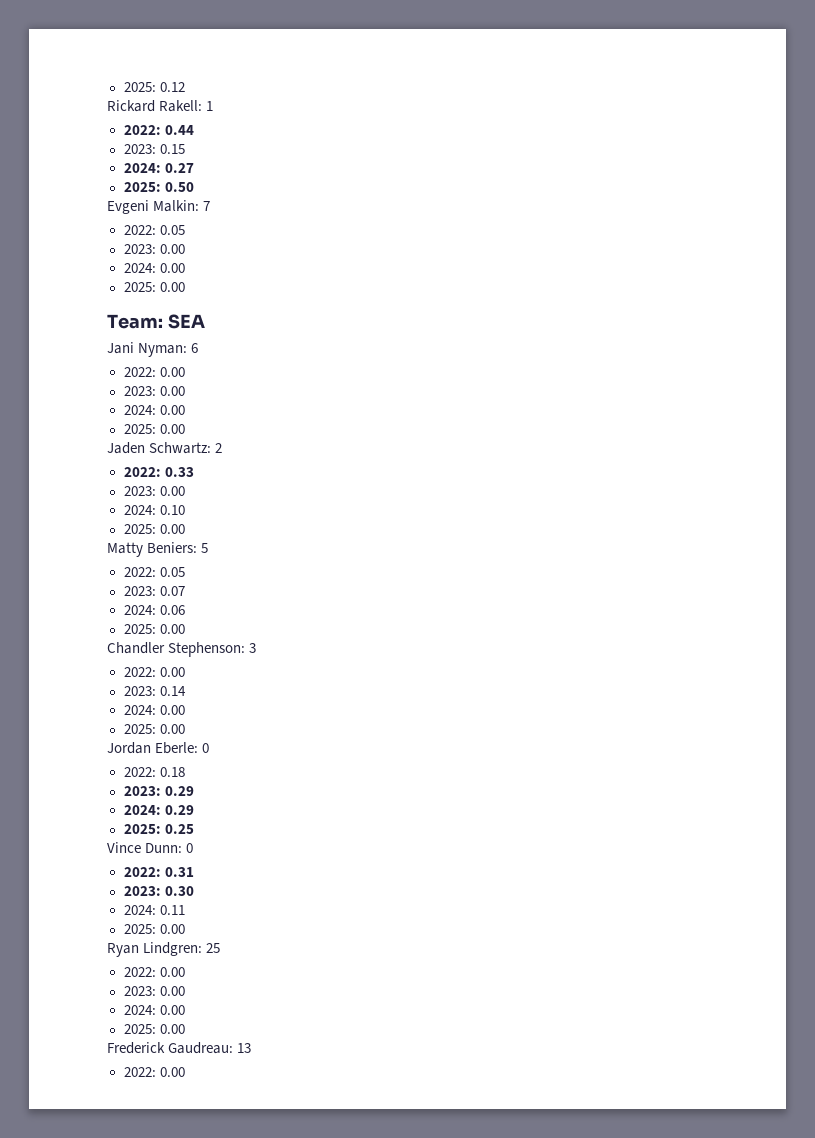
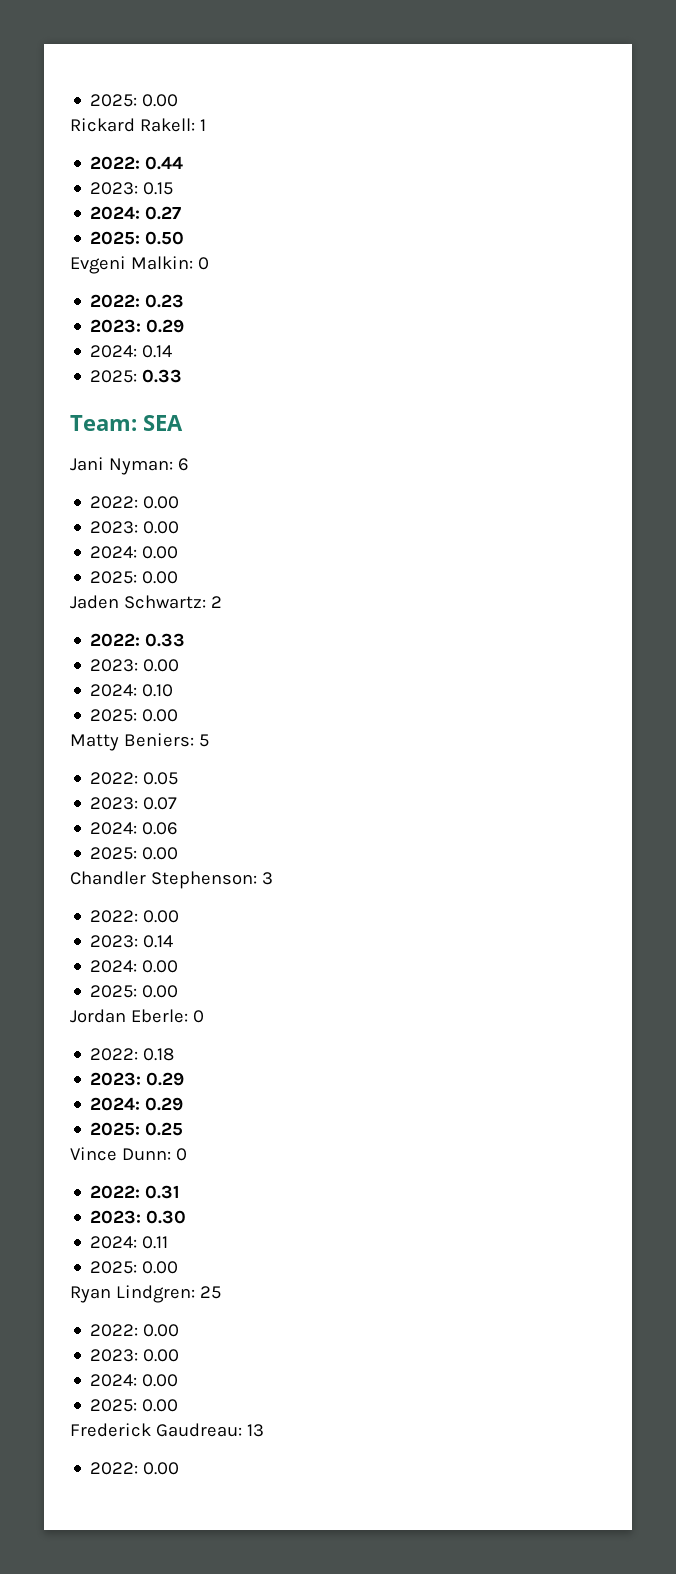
[123,82,185,92] 2025: 0.12 -> [90,94,179,107] 2025: 0.00
[203,201,211,211] [123,225,185,235] [123,244,185,254] [123,263,185,273] [123,282,185,292] 7 // 2022: 0.05 // 2023: 0.00 // 2024: 0.00 // 2025: 0.00 -> [197,257,209,270] [90,294,185,308] [90,319,185,333] [90,345,173,358] [90,369,183,383] 0 // 2022: 0.23 // 2023: 0.29 // 2024: 0.14 // 2025: 0.33

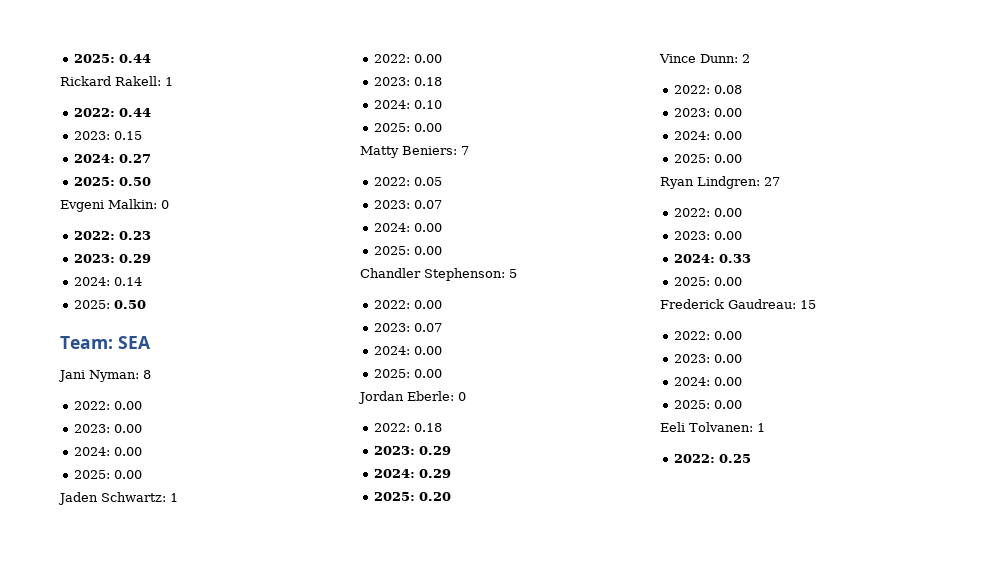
[90,94,179,107] 2025: 0.00 -> [74,54,152,63] 2025: 0.44
[142,369,183,383] 0.33 -> [114,300,147,309] 0.50
[177,458,189,471] 6 -> [143,370,151,379] 8
[210,596,222,608] [90,633,186,647] [90,659,180,672] 2 // 2022: 0.33 // 2023: 0.00 -> [170,493,178,502] [374,54,443,63] [374,77,443,86] 1 // 2022: 0.00 // 2023: 0.18
[198,734,209,747] 5 -> [461,146,469,155] 7
[142,822,179,835] 0.06 -> [414,223,443,232] 0.00
[261,872,273,885] [90,910,180,923] [90,935,174,948] 3 // 2022: 0.00 // 2023: 0.14 -> [509,269,517,278] [374,300,443,309] [374,323,443,332] 5 // 2022: 0.00 // 2023: 0.07
[145,1122,184,1136] 0.25 -> [419,492,452,501] 0.20
[175,1148,187,1161] [90,1185,181,1199] [90,1210,187,1224] [90,1236,169,1249] 0 // 2022: 0.31 // 2023: 0.30 // 2024: 0.11 -> [742,54,750,63] [674,85,743,94] [674,108,743,117] [674,131,743,140] 2 // 2022: 0.08 // 2023: 0.00 // 2024: 0.00
[199,1286,221,1299] [90,1324,180,1337] [90,1349,180,1362] [90,1374,179,1387] [90,1399,179,1412] [70,1423,264,1437] [90,1462,180,1475] 25 // 2022: 0.00 // 2023: 0.00 // 2024: 0.00 // 2025: 0.00 // Frederick Gaudreau: 13 // 2022: 0.00 -> [764,177,780,186] [674,208,743,217] [674,231,743,240] [674,254,752,263] [674,277,743,286] [660,299,816,309] [674,331,743,340] [674,354,743,363] [674,377,743,386] [674,400,743,409] [660,422,765,432] [674,454,752,463] 27 // 2022: 0.00 // 2023: 0.00 // 2024: 0.33 // 2025: 0.00 // Frederick Gaudreau: 15 // 2022: 0.00 // 2023: 0.00 // 2024: 0.00 // 2025: 0.00 // Eeli Tolvanen: 1 // 2022: 0.25

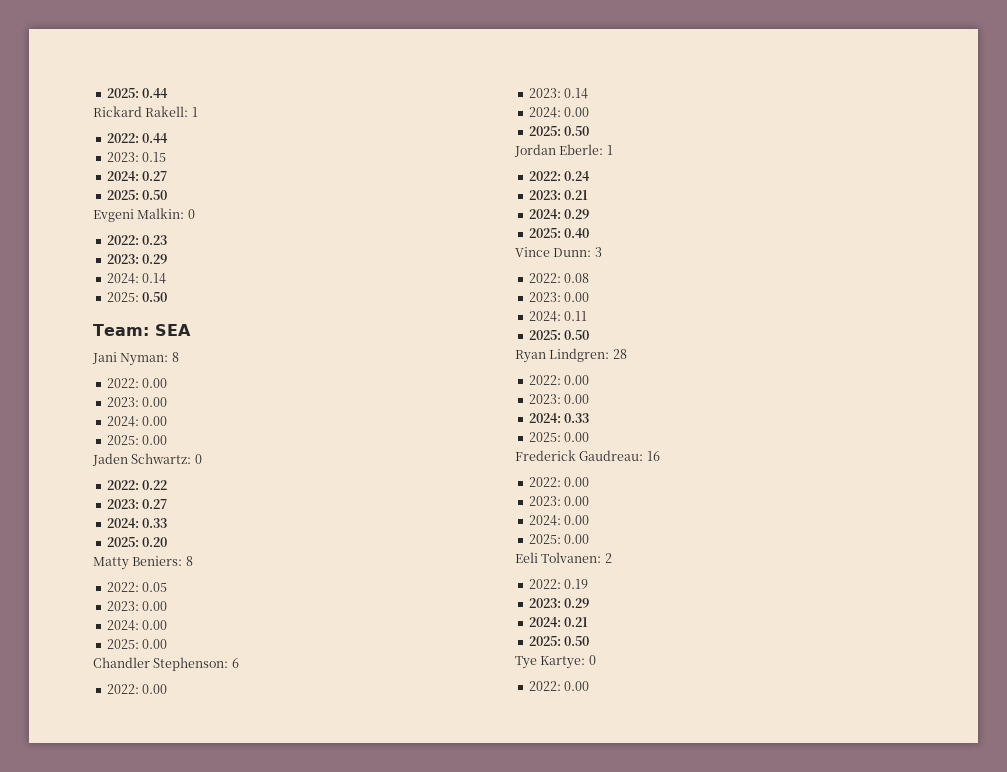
[170,493,178,502] [374,54,443,63] [374,77,443,86] [374,100,443,109] [374,123,443,132] [360,146,469,158] [374,177,443,186] [374,200,443,209] [374,223,443,232] [374,246,443,255] [360,268,517,281] [374,300,443,309] [374,323,443,332] [374,346,443,355] [374,369,443,378] [358,391,466,404] [374,423,443,432] [374,446,452,455] [374,469,452,478] 1 // 2022: 0.00 // 2023: 0.18 // 2024: 0.10 // 2025: 0.00 // Matty Beniers: 7 // 2022: 0.05 // 2023: 0.07 // 2024: 0.00 // 2025: 0.00 // Chandler Stephenson: 5 // 2022: 0.00 // 2023: 0.07 // 2024: 0.00 // 2025: 0.00 // Jordan Eberle: 0 // 2022: 0.18 // 2023: 0.29 // 2024: 0.29 -> [194,454,202,464] [106,480,168,490] [106,499,168,509] [106,518,168,528] 0 // 2022: 0.22 // 2023: 0.27 // 2024: 0.33
[659,54,750,63] [674,85,743,94] [674,108,743,117] [674,131,743,140] [674,154,743,163] Vince Dunn: 2 // 2022: 0.08 // 2023: 0.00 // 2024: 0.00 // 2025: 0.00 -> [93,556,193,570] [106,582,168,592] [106,601,168,611] [106,620,168,631] [106,639,168,649] [93,657,239,671] [106,684,168,694] [528,88,589,99] [528,107,590,118] [528,126,590,136] [514,144,613,157] [528,171,591,181] [528,190,589,200] [528,209,590,219] [528,228,590,238] [515,247,602,257] [528,273,590,283] [528,292,590,302] [528,311,588,322] [528,330,590,340] Matty Beniers: 8 // 2022: 0.05 // 2023: 0.00 // 2024: 0.00 // 2025: 0.00 // Chandler Stephenson: 6 // 2022: 0.00 // 2023: 0.14 // 2024: 0.00 // 2025: 0.50 // Jordan Eberle: 1 // 2022: 0.24 // 2023: 0.21 // 2024: 0.29 // 2025: 0.40 // Vince Dunn: 3 // 2022: 0.08 // 2023: 0.00 // 2024: 0.11 // 2025: 0.50
[764,177,780,186] 27 -> [612,349,627,359] 28
[800,300,816,309] 15 -> [646,451,660,461] 16
[756,423,765,432] [674,454,752,463] 1 // 2022: 0.25 -> [604,553,612,563] [528,579,589,589] [528,598,590,608] [528,617,589,627] [528,636,590,646] [515,655,596,669] [528,681,590,691] 2 // 2022: 0.19 // 2023: 0.29 // 2024: 0.21 // 2025: 0.50 // Tye Kartye: 0 // 2022: 0.00

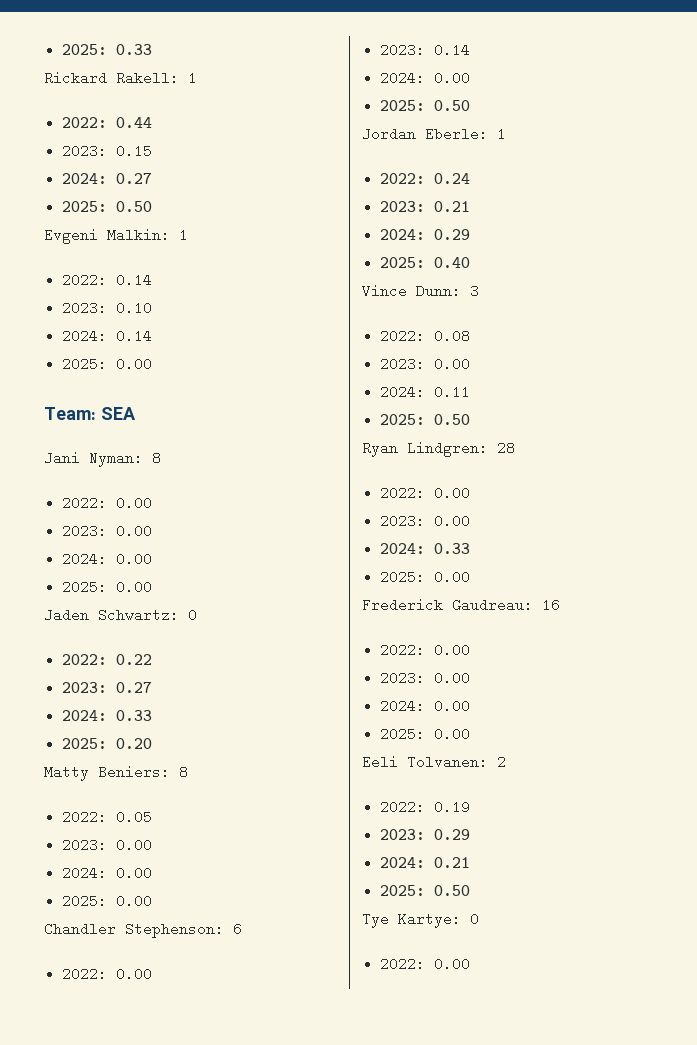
[106,88,169,98] 2025: 0.44 -> [62,44,153,55] 2025: 0.33
[187,209,195,219] [106,235,168,245] [106,254,168,264] 0 // 2022: 0.23 // 2023: 0.29 -> [179,228,188,242] [62,273,153,287] [62,301,153,315] 1 // 2022: 0.14 // 2023: 0.10
[142,292,168,302] 0.50 -> [116,357,153,371] 0.00

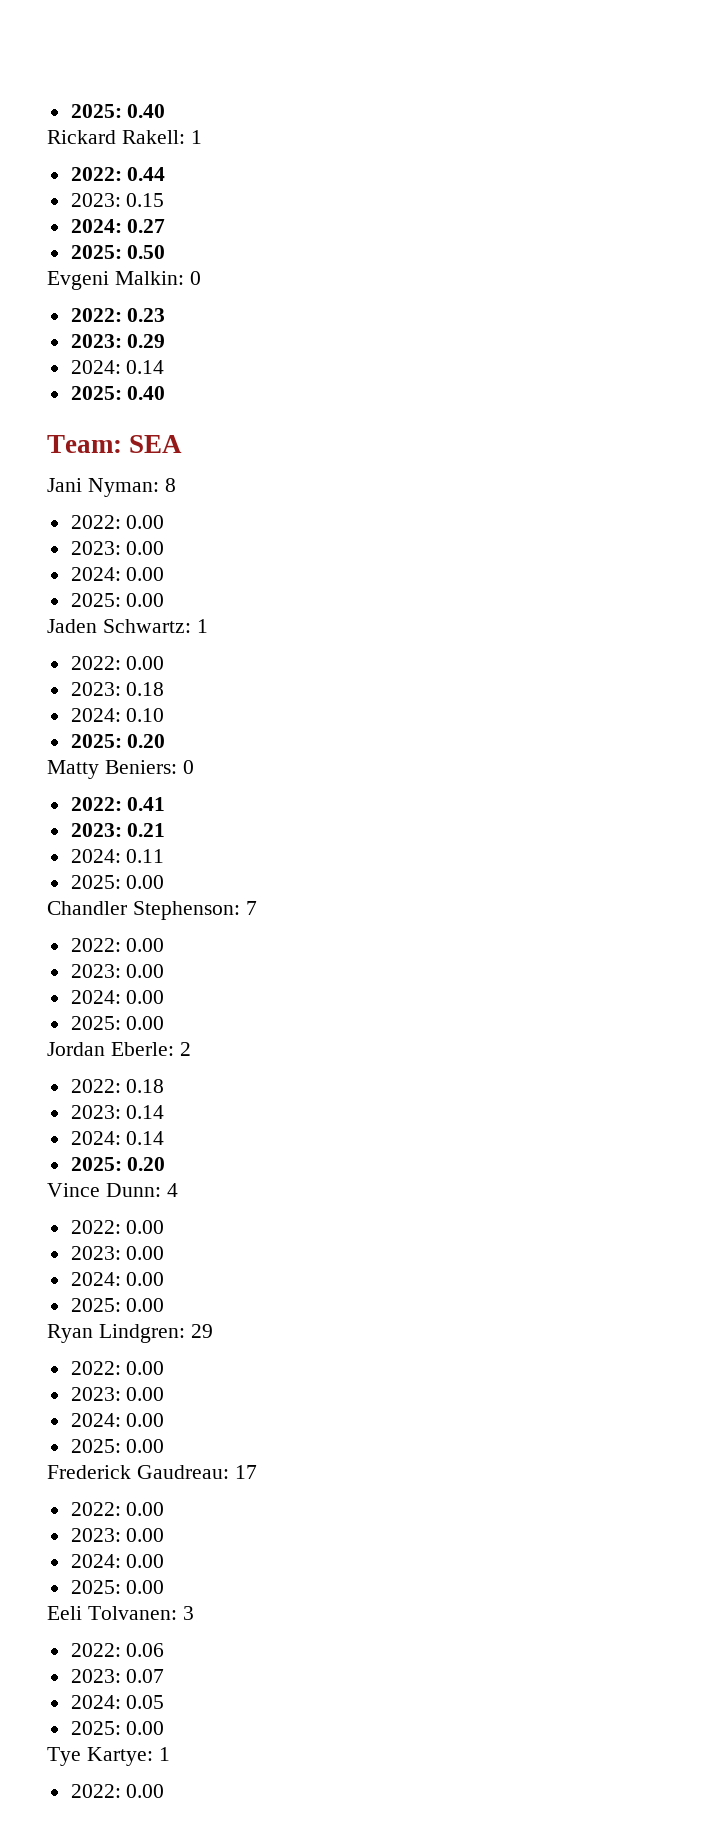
[62,44,153,55] 2025: 0.33 -> [70,104,166,118] 2025: 0.40
[179,228,188,242] [62,273,153,287] [62,301,153,315] [62,329,153,343] [62,357,153,371] 1 // 2022: 0.14 // 2023: 0.10 // 2024: 0.14 // 2025: 0.00 -> [189,271,201,285] [70,308,166,322] [70,334,166,348] [70,360,165,374] [70,386,166,400] 0 // 2022: 0.23 // 2023: 0.29 // 2024: 0.14 // 2025: 0.40
[188,608,197,622] [62,654,153,665] [62,682,153,693] [62,710,153,721] 0 // 2022: 0.22 // 2023: 0.27 // 2024: 0.33 -> [196,619,208,633] [70,656,165,670] [70,682,165,696] [70,708,165,722] 1 // 2022: 0.00 // 2023: 0.18 // 2024: 0.10
[179,765,188,779] [62,810,153,824] [62,838,153,852] [62,866,153,880] [62,894,153,908] [44,922,242,938] [62,967,153,981] 8 // 2022: 0.05 // 2023: 0.00 // 2024: 0.00 // 2025: 0.00 // Chandler Stephenson: 6 // 2022: 0.00 -> [182,760,194,774] [70,797,166,811] [70,823,166,837] [70,849,165,863] [70,875,165,889] [47,901,257,920] [70,938,165,952] [70,964,165,978] [70,990,165,1004] [70,1016,165,1030] [47,1042,191,1056] [70,1079,165,1093] 0 // 2022: 0.41 // 2023: 0.21 // 2024: 0.11 // 2025: 0.00 // Chandler Stephenson: 7 // 2022: 0.00 // 2023: 0.00 // 2024: 0.00 // 2025: 0.00 // Jordan Eberle: 2 // 2022: 0.18
[434,71,471,85] [380,100,471,111] [362,127,506,141] [380,173,471,184] [380,201,471,212] [380,229,471,240] [380,257,471,268] [362,284,479,298] [380,329,471,343] [380,357,471,371] [380,385,471,399] [380,414,471,425] [362,441,515,457] [380,486,471,500] [380,514,471,528] [380,543,471,554] 0.00 // 2025: 0.50 // Jordan Eberle: 1 // 2022: 0.24 // 2023: 0.21 // 2024: 0.29 // 2025: 0.40 // Vince Dunn: 3 // 2022: 0.08 // 2023: 0.00 // 2024: 0.11 // 2025: 0.50 // Ryan Lindgren: 28 // 2022: 0.00 // 2023: 0.00 // 2024: 0.33 -> [126,1131,165,1145] [70,1157,166,1171] [47,1183,178,1197] [70,1220,165,1234] [70,1246,165,1260] [70,1272,165,1286] [70,1298,165,1312] [47,1324,213,1343] [70,1361,165,1375] [70,1387,165,1401] [70,1413,165,1427] 0.14 // 2025: 0.20 // Vince Dunn: 4 // 2022: 0.00 // 2023: 0.00 // 2024: 0.00 // 2025: 0.00 // Ryan Lindgren: 29 // 2022: 0.00 // 2023: 0.00 // 2024: 0.00
[542,598,560,612] 16 -> [234,1465,257,1479] 17
[497,755,506,769] [380,800,471,814] [380,829,471,840] [380,857,471,868] [380,885,471,896] 2 // 2022: 0.19 // 2023: 0.29 // 2024: 0.21 // 2025: 0.50 -> [182,1606,194,1620] [70,1643,165,1657] [70,1669,165,1683] [70,1695,165,1709] [70,1721,165,1735] 3 // 2022: 0.06 // 2023: 0.07 // 2024: 0.05 // 2025: 0.00
[470,912,479,926] 0 -> [158,1747,170,1761] 1

